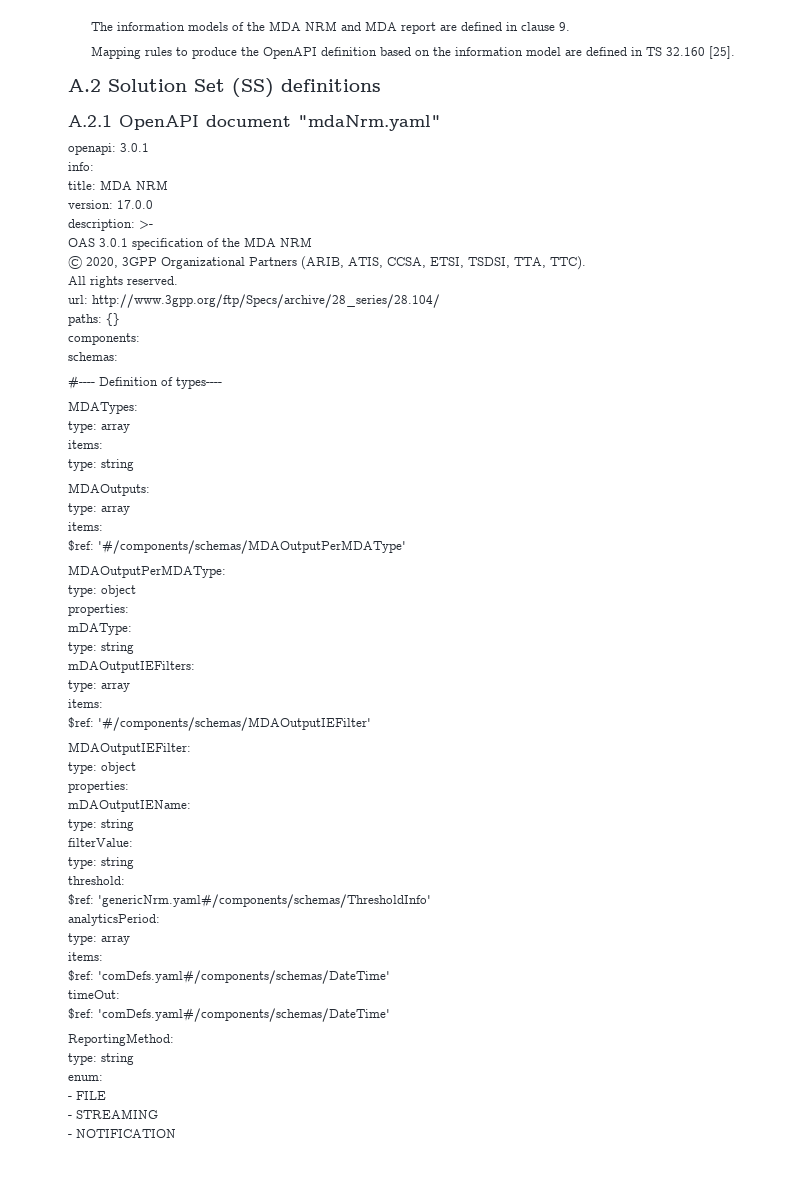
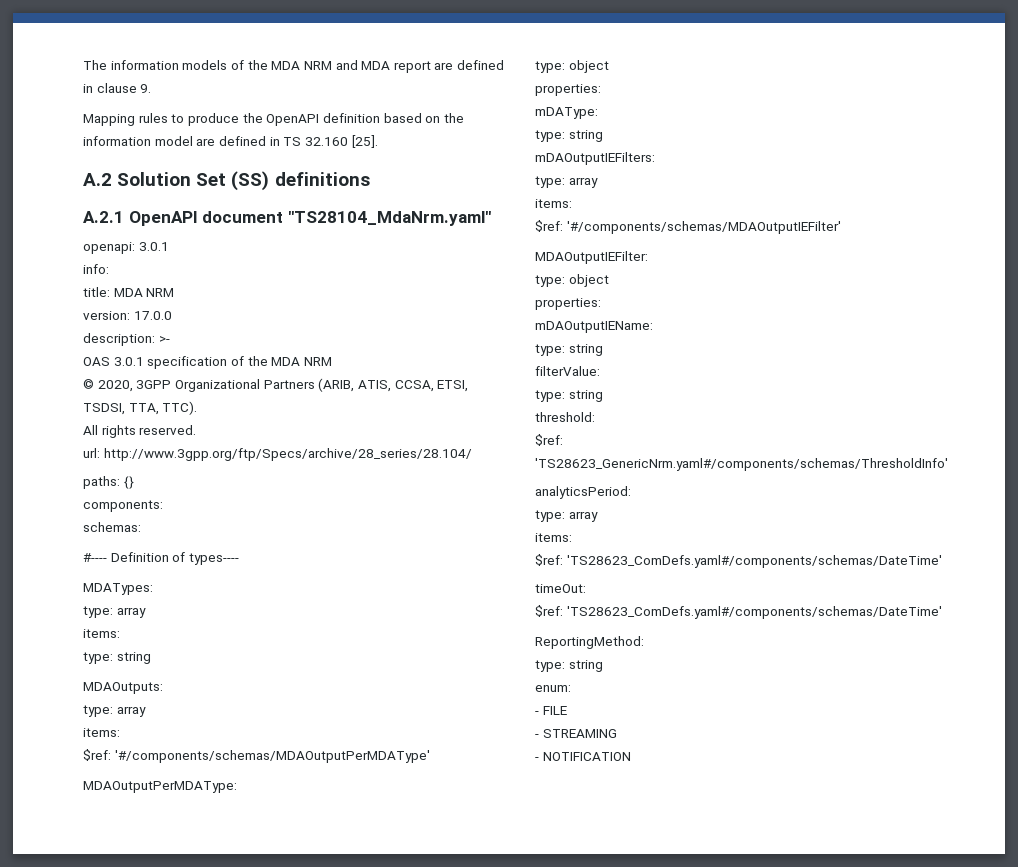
[298,115,441,131] "mdaNrm.yaml" -> [287,211,491,226] "TS28104_MdaNrm.yaml"
[98,894,431,908] 'genericNrm.yaml#/components/schemas/ThresholdInfo' -> [535,458,948,471] 'TS28623_GenericNrm.yaml#/components/schemas/ThresholdInfo'
[98,970,390,984] 'comDefs.yaml#/components/schemas/DateTime' -> [566,555,942,568] 'TS28623_ComDefs.yaml#/components/schemas/DateTime'
[98,1008,390,1022] 'comDefs.yaml#/components/schemas/DateTime' -> [566,606,942,619] 'TS28623_ComDefs.yaml#/components/schemas/DateTime'

